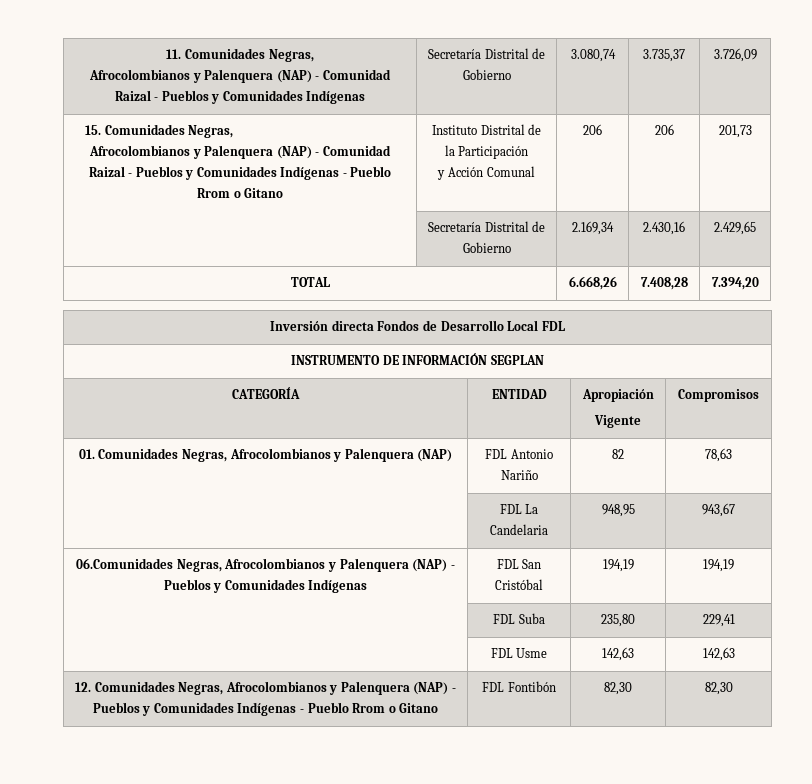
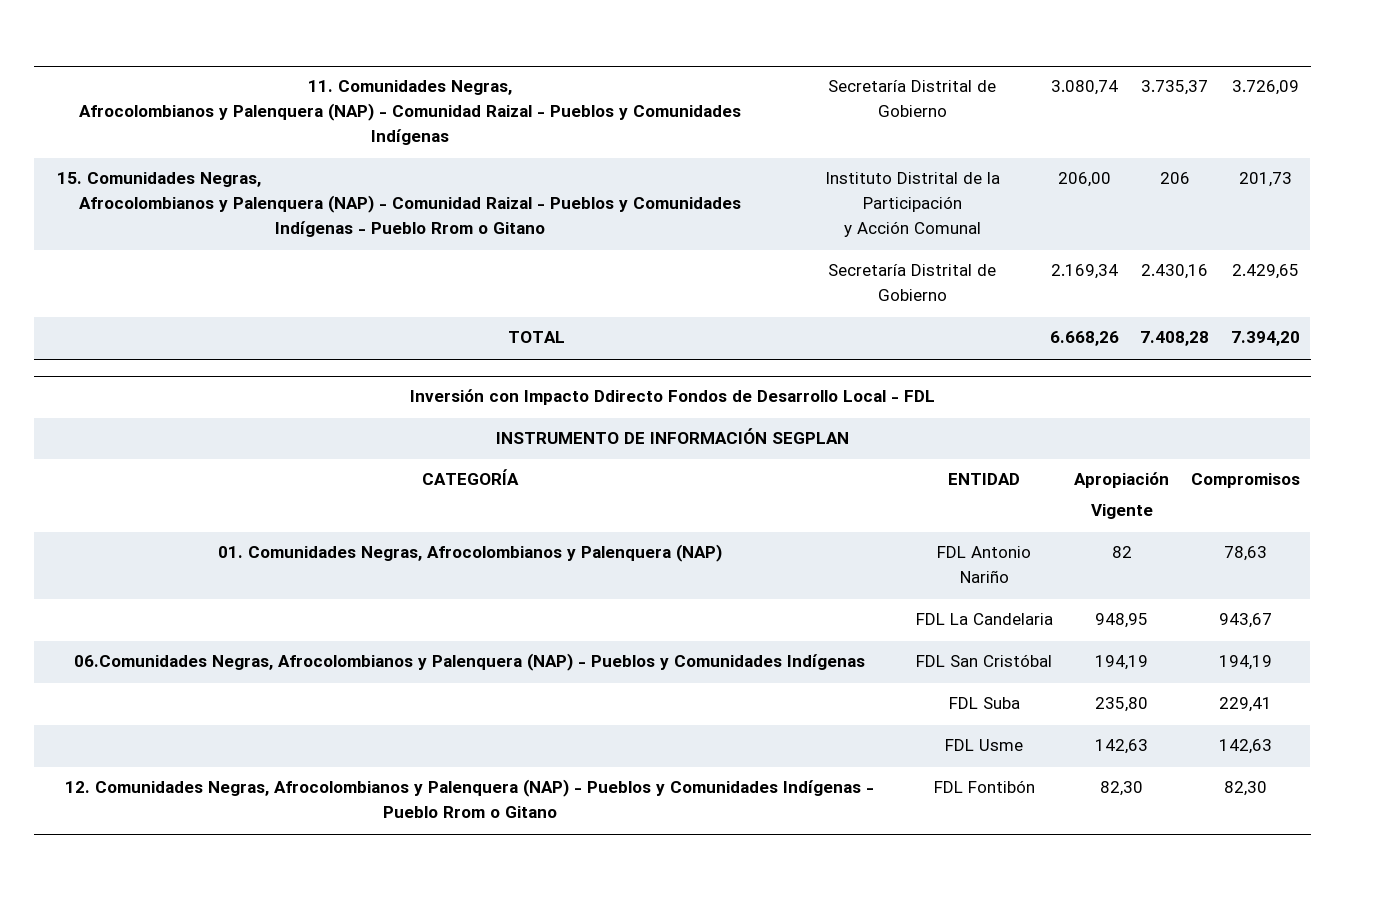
[583,124,602,135] 206 -> [1057,172,1111,187] 206,00
[331,320,374,331] directa -> [489,390,663,405] con Impacto Ddirecto
(539, 325) none -> [891,397,899,402] -

